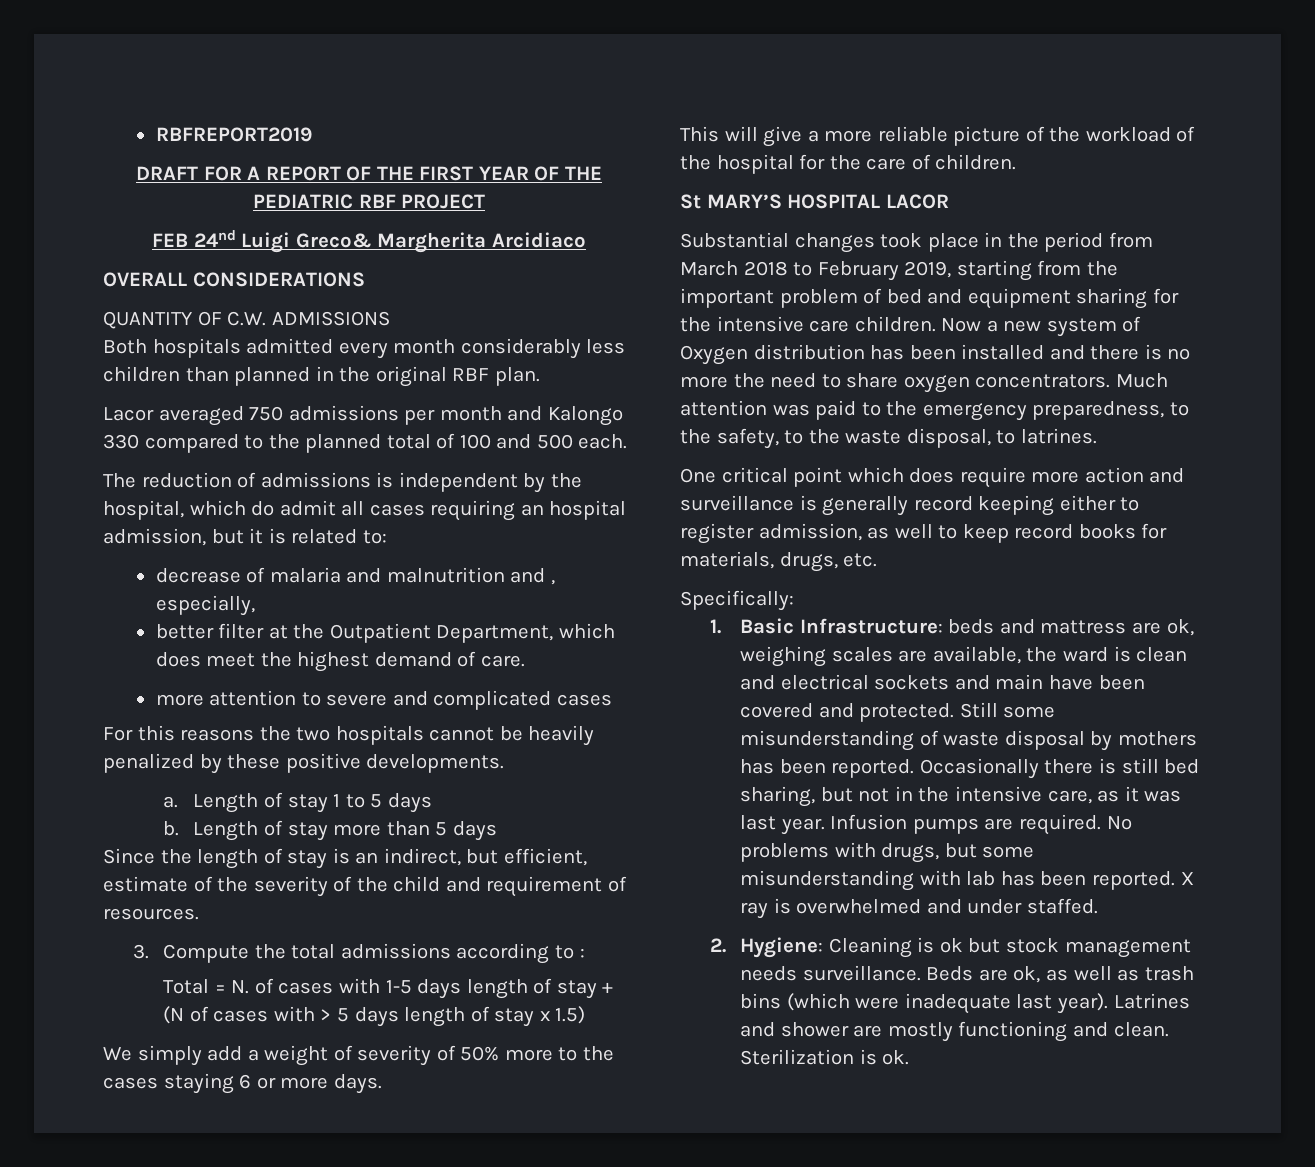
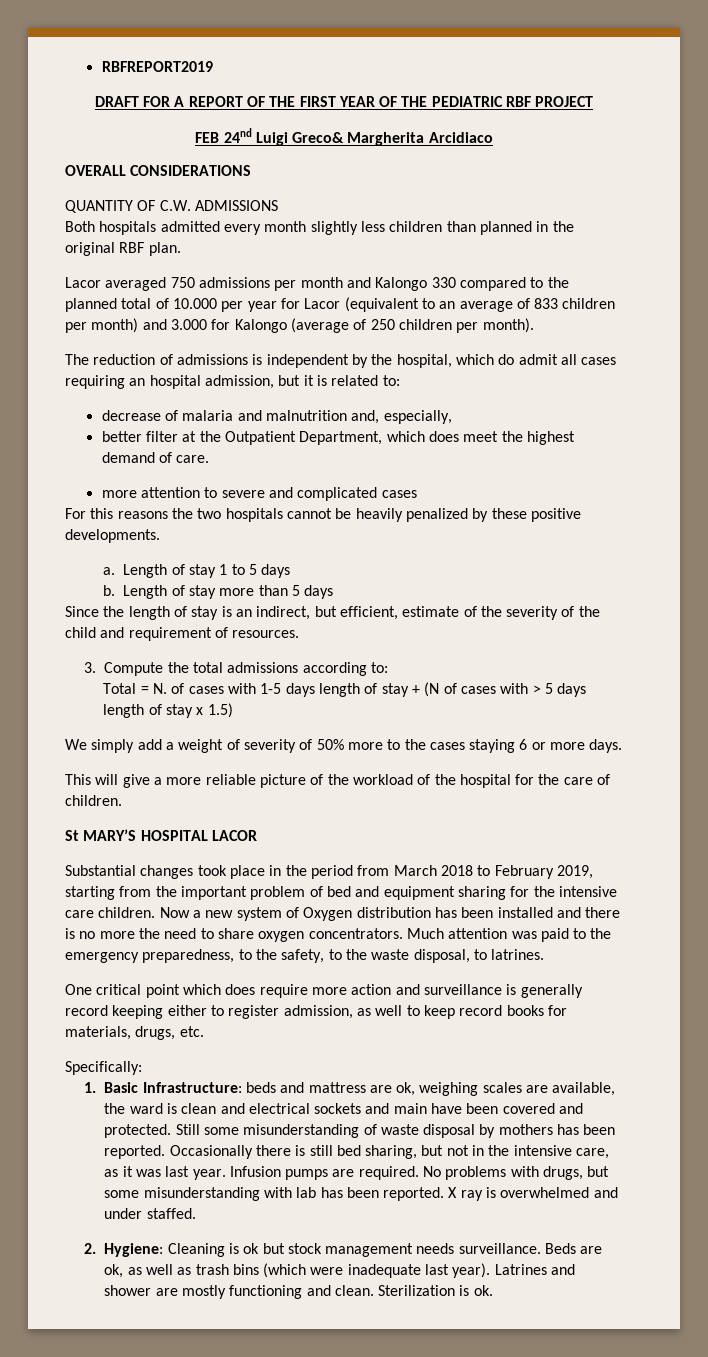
[460,338,581,359] considerably -> [310,221,358,235] slightly
[459,434,628,449] 100 and 500 each. -> [172,297,616,312] [65,318,534,333] 10.000 per year for Lacor (equivalent to an average of 833 children per month) and 3.000 for Kalongo (average of 250 children per month).
[510,568,555,585] and , -> [351,410,380,424] and,
[554,945,585,959] to : -> [370,662,388,673] to:

